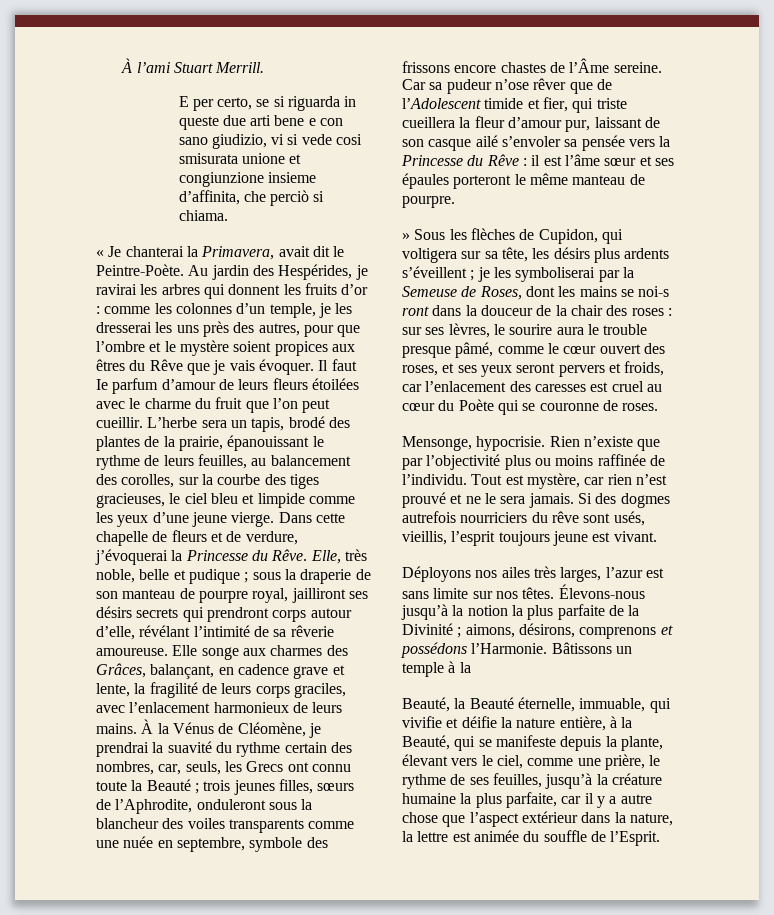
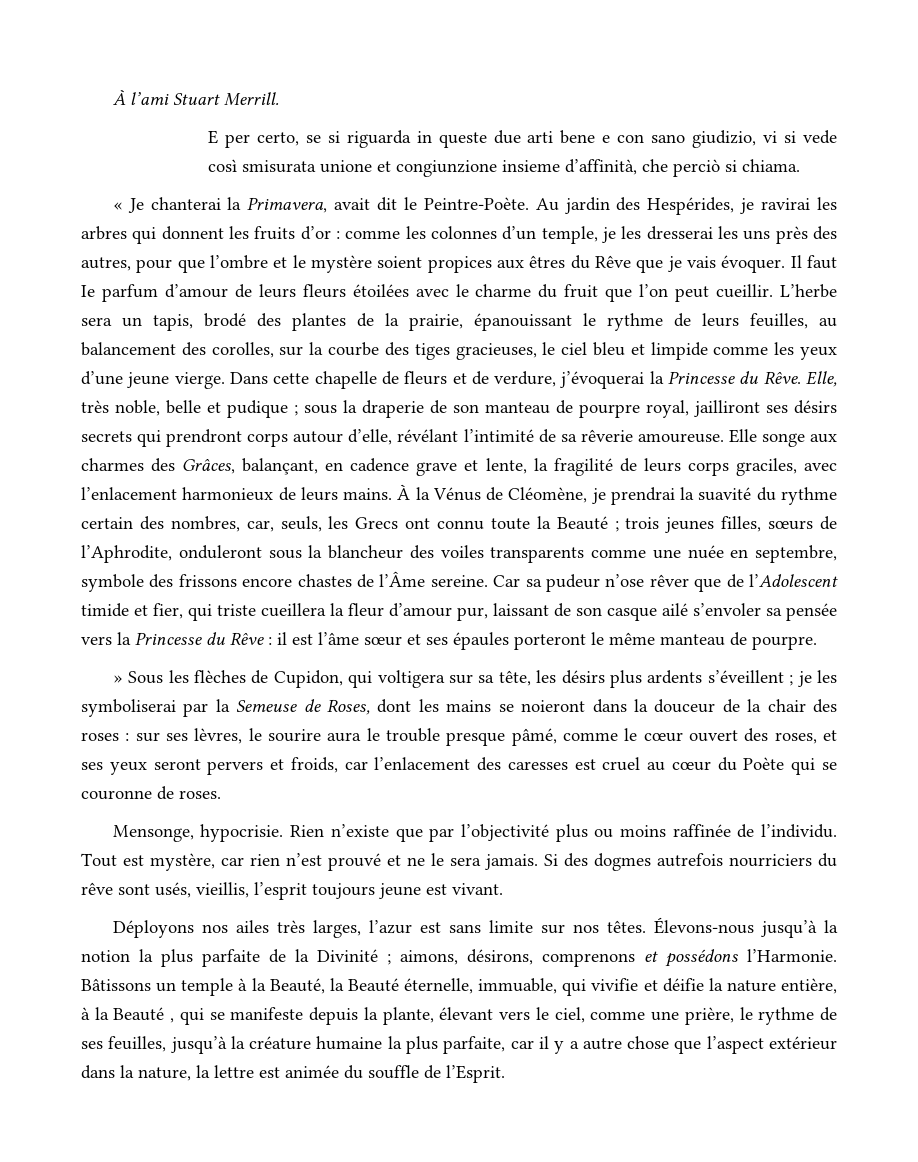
[336,134,363,145] cosi -> [208,159,238,172] così
[178,190,240,205] d’affinita, -> [565,159,638,175] d’affinità,
[638,286,670,297] [402,306,429,316] noi-s ront -> [521,700,586,712] noieront
(471, 667) // -> (266, 984) none
[402,735,450,750] Beauté, -> [113,1007,175,1023] Beauté ,

